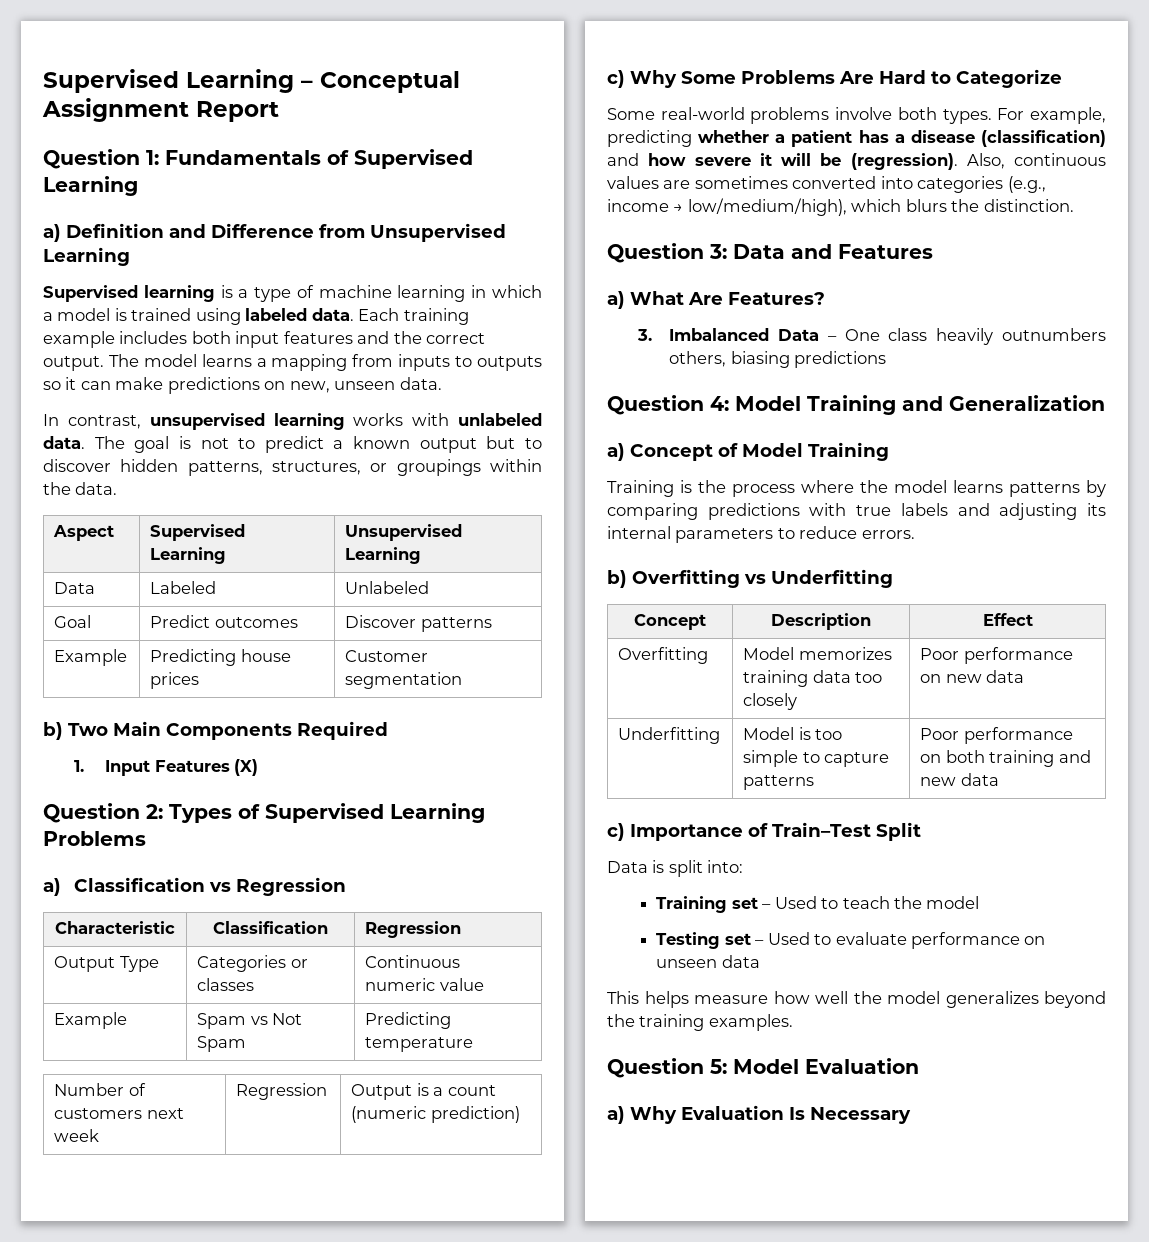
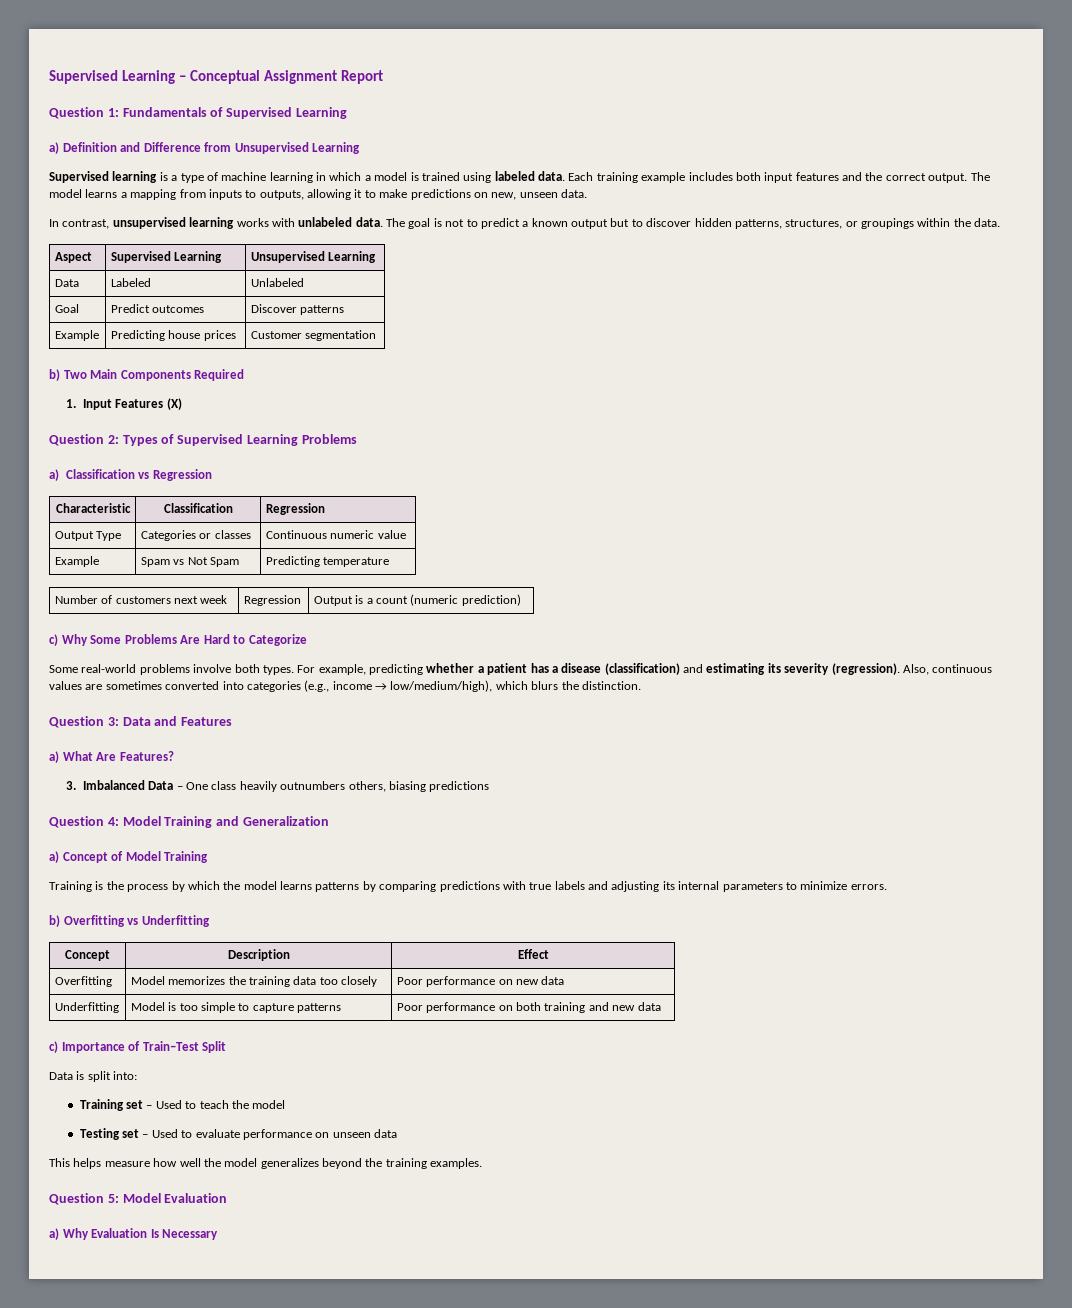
[477,356,543,371] [43,377,111,390] outputs so it can -> [259,189,376,200] outputs, allowing it to
[648,153,842,166] how severe it will be -> [706,663,830,675] estimating its severity
[801,480,854,493] where -> [171,881,220,892] by which
[799,526,858,539] reduce -> [800,881,848,890] minimize
(892, 653) none -> [228,976,246,985] the

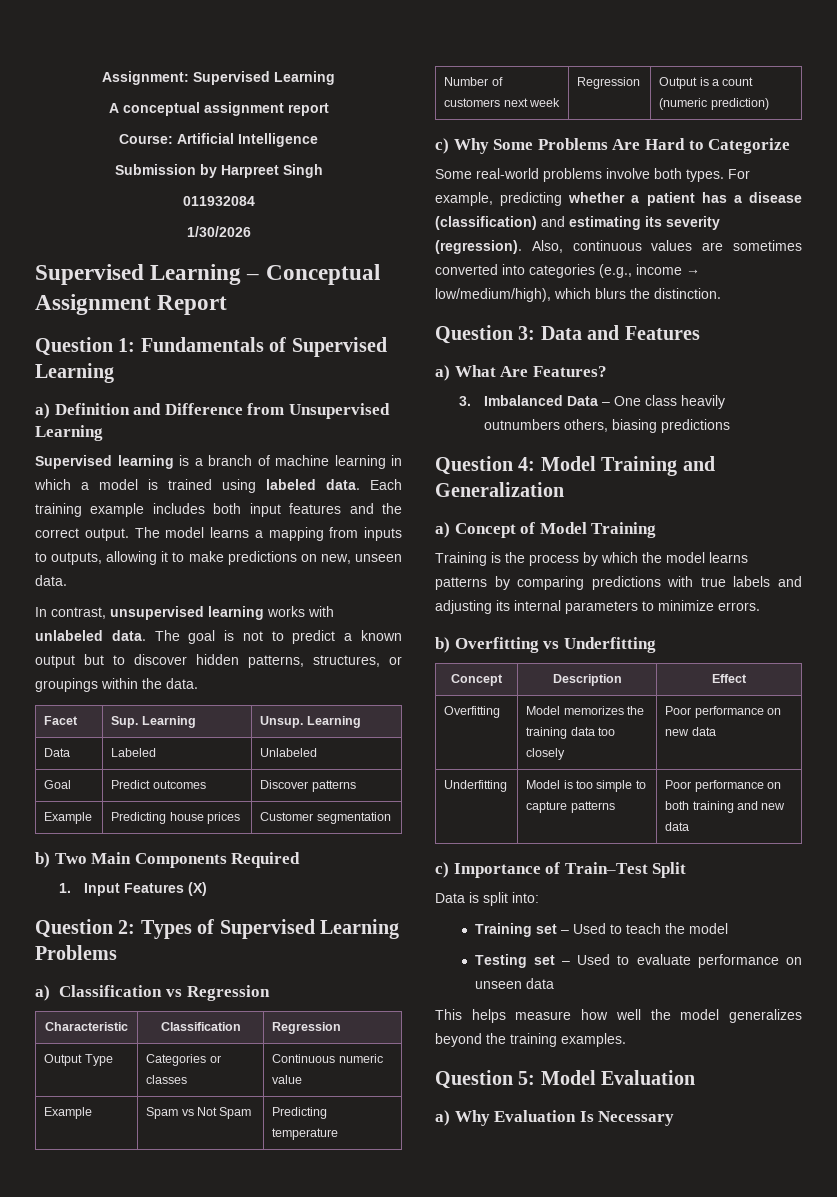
(49, 77) none -> [102,71,335,85] [108,102,329,116] [119,133,318,147] [114,164,323,178] [182,196,255,206] [186,226,251,237] Assignment: Supervised Learning // A conceptual assignment report // Course: Artificial Intelligence // Submission by Harpreet Singh // 011932084 // 1/30/2026 //
[180,173,204,183] type -> [208,455,252,466] branch
[54,252,92,263] [110,251,171,263] Aspect | Supervised -> [44,716,79,725] [111,716,139,728] Facet | Sup.
[250,251,325,263] Unsupervised -> [260,716,304,728] Unsup.

